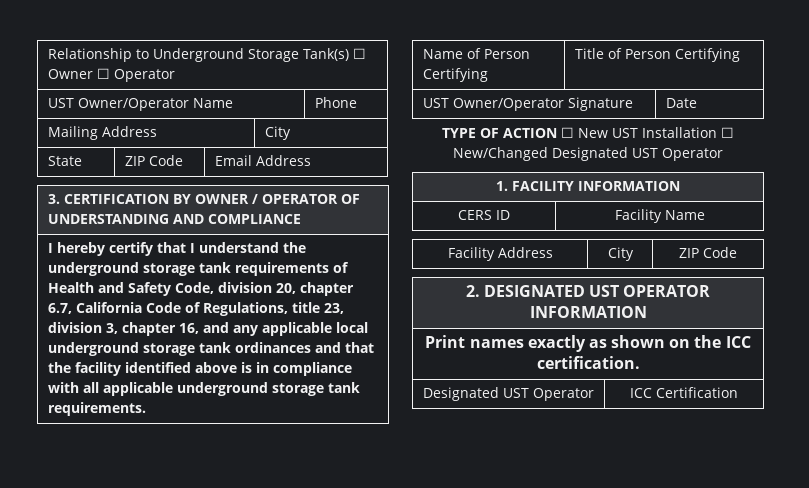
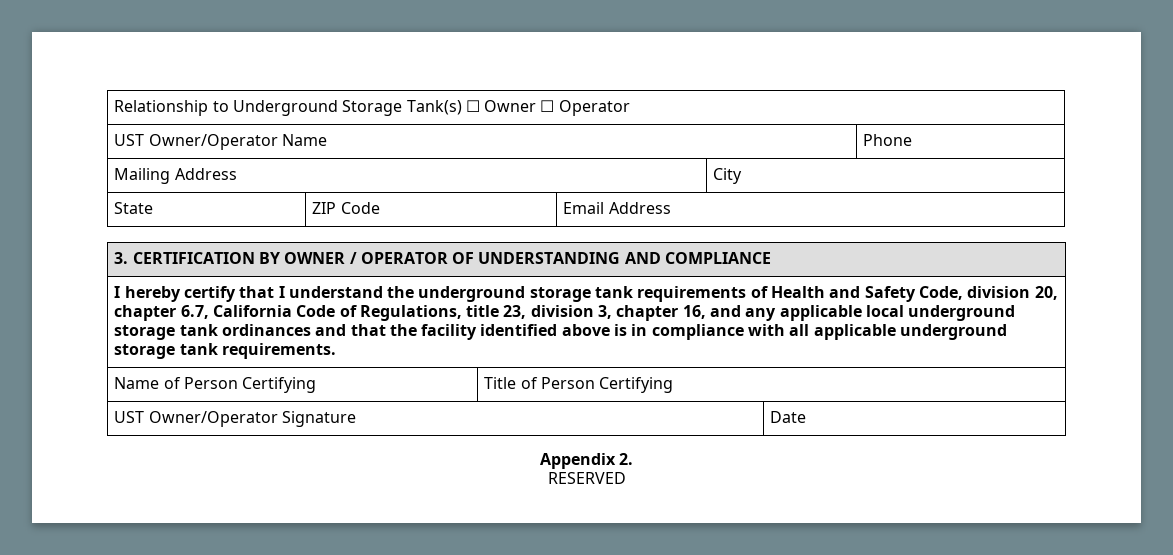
[442,127,734,138] [453,147,723,161] [496,181,681,191] [458,210,510,220] [614,209,705,223] [447,247,553,261] [607,247,634,261] [679,247,737,258] [465,285,711,297] [529,306,647,318] [425,335,751,352] [536,356,640,369] [423,387,594,401] [630,387,738,398] TYPE OF ACTION ☐ New UST Installation ☐ New/Changed Designated UST Operator // 1. FACILITY INFORMATION // CERS ID | Facility Name // Facility Address | City | ZIP Code // 2. DESIGNATED UST OPERATOR INFORMATION // Print names exactly as shown on the ICC certification. // Designated UST Operator | ICC Certification -> [539,453,634,469] [547,472,626,484] Appendix 2. // RESERVED

